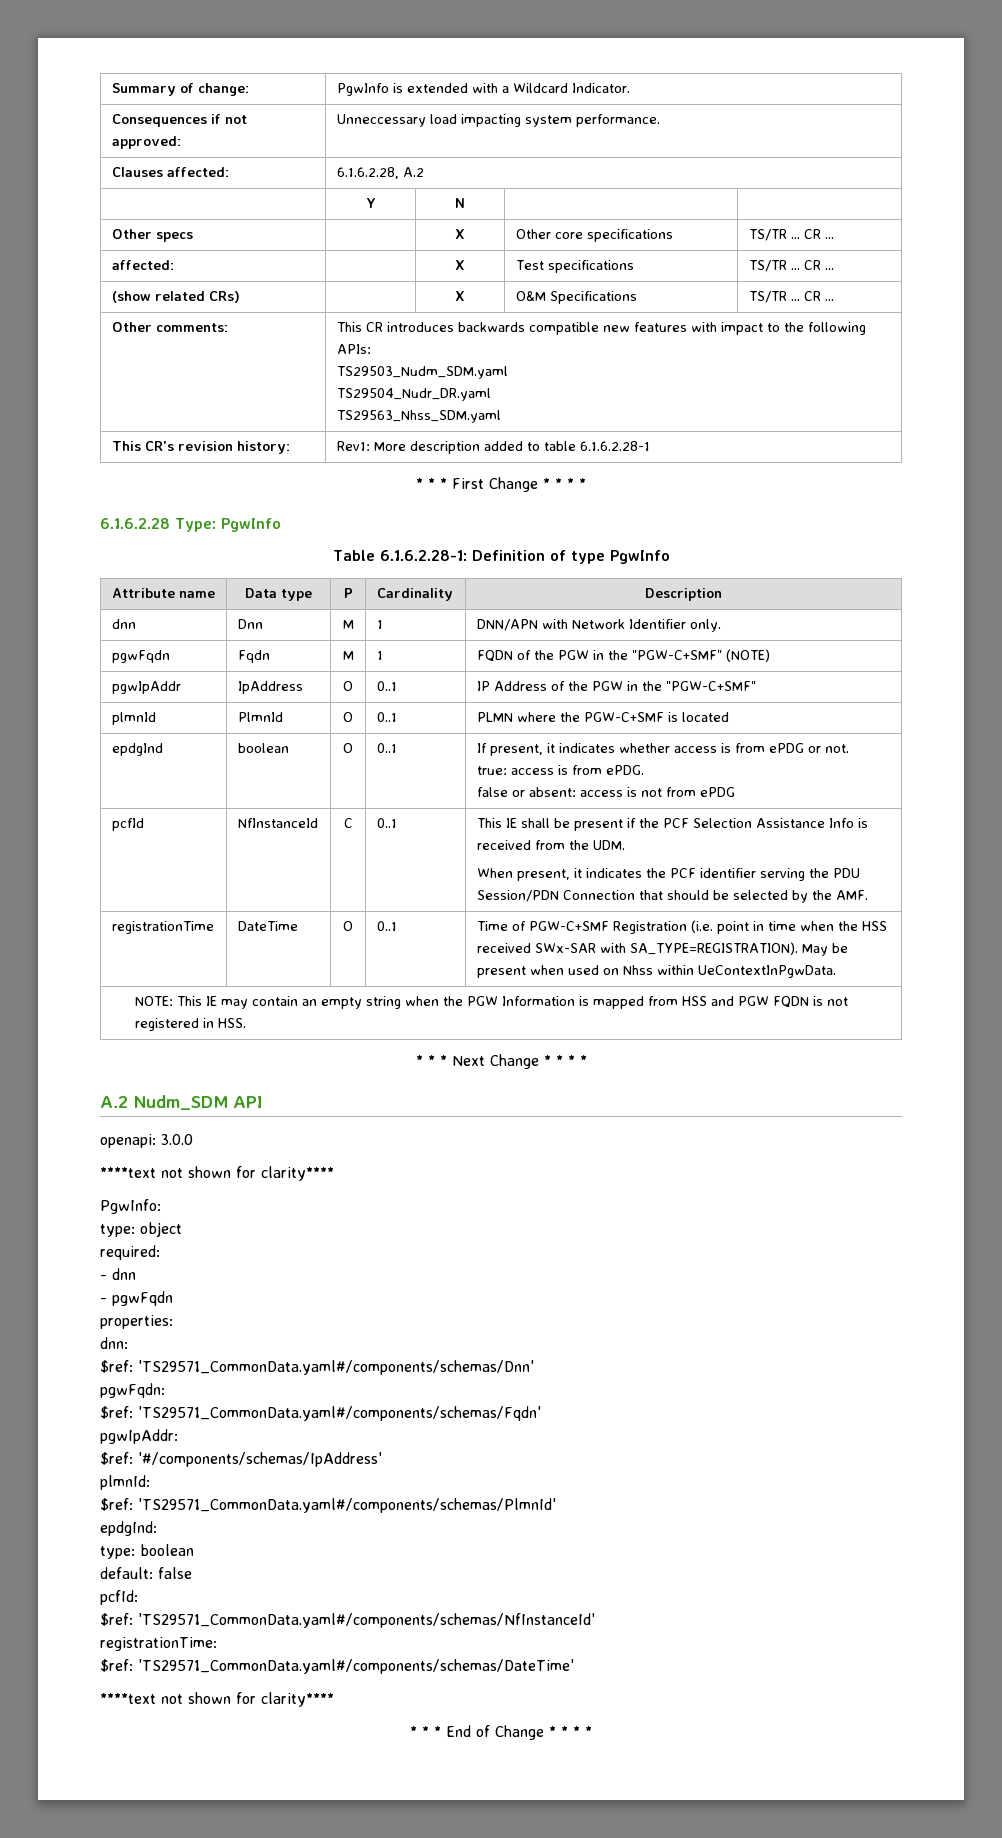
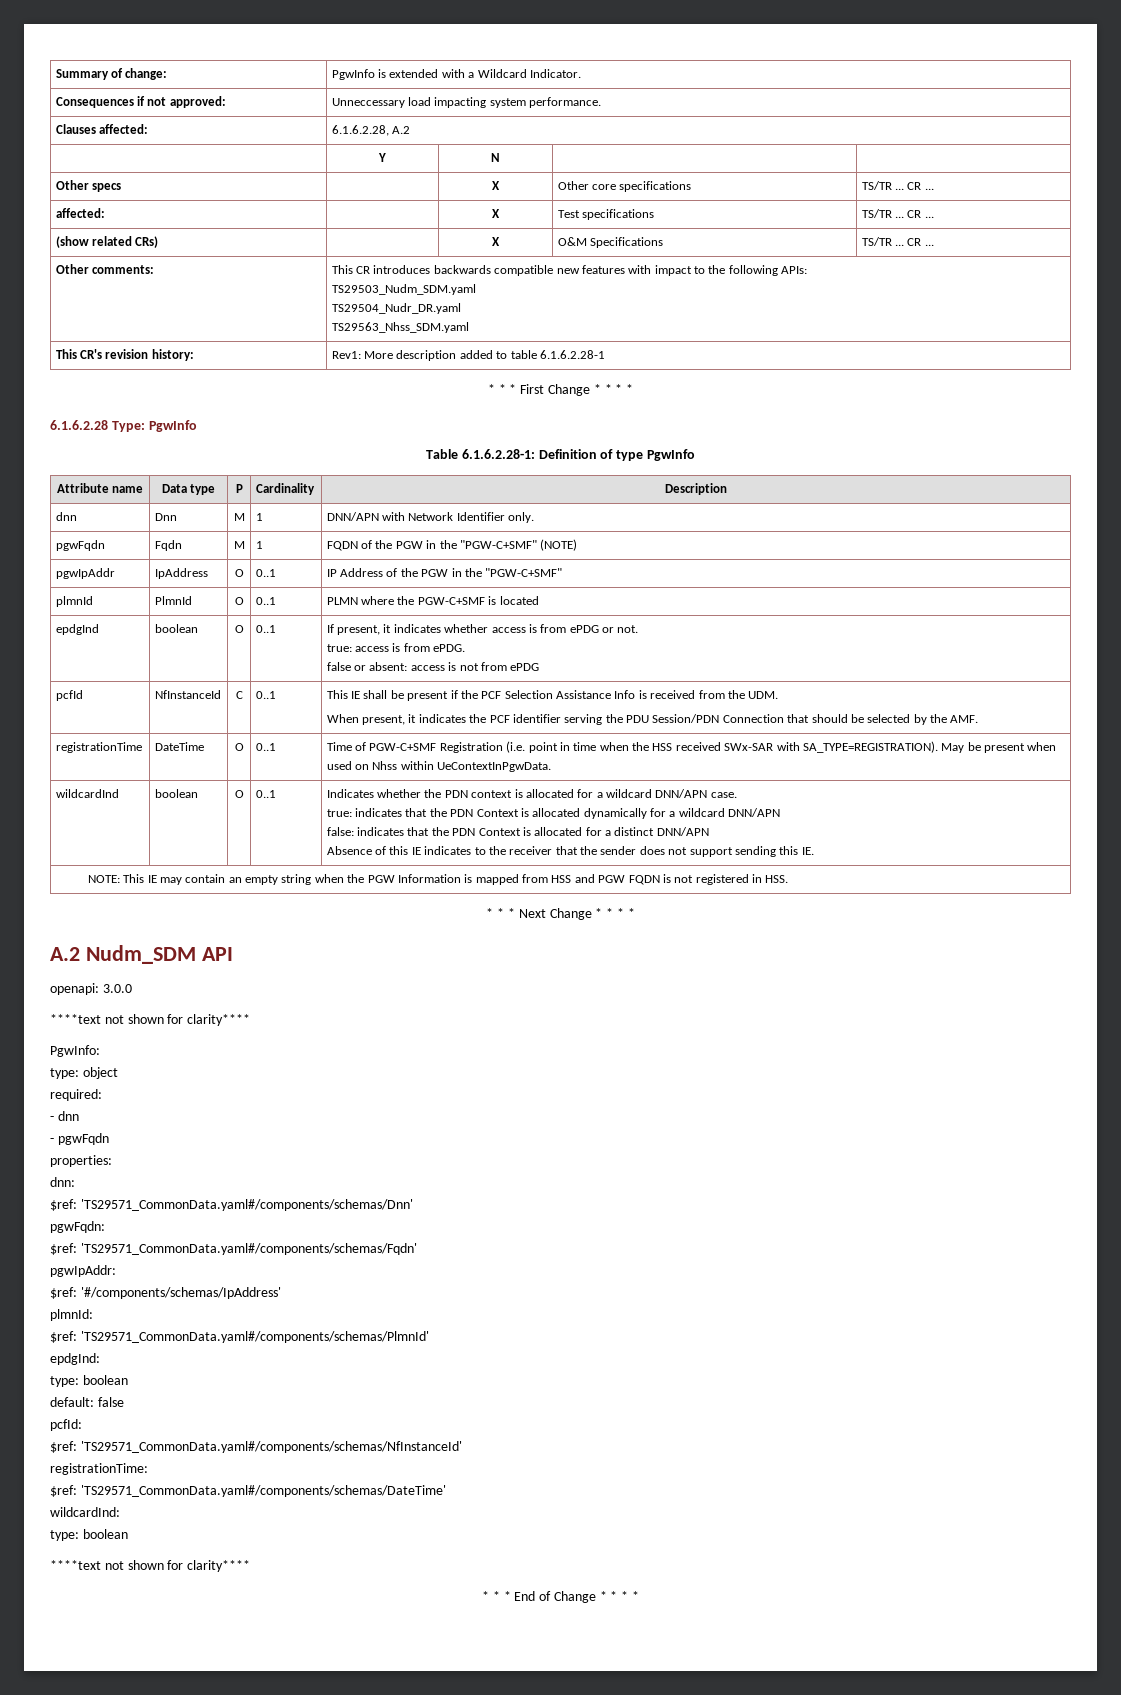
(836, 971) none -> [55,789,119,798] [154,789,198,798] [234,790,244,798] [255,790,276,798] [326,789,737,798] [326,808,781,819] [326,827,709,836] [326,846,814,857] // wildcardInd | boolean | O | 0..1 | Indicates whether the PDN context is allocated for a wildcard DNN/APN case. // true: indicates that the PDN Context is allocated dynamically for a wildcard DNN/APN // false: indicates that the PDN Context is allocated for a distinct DNN/APN // Absence of this IE indicates to the receiver that the sender does not support sending this IE.
(574, 1666) none -> [50,1507,120,1517] [50,1529,128,1541] // wildcardInd: // type: boolean

